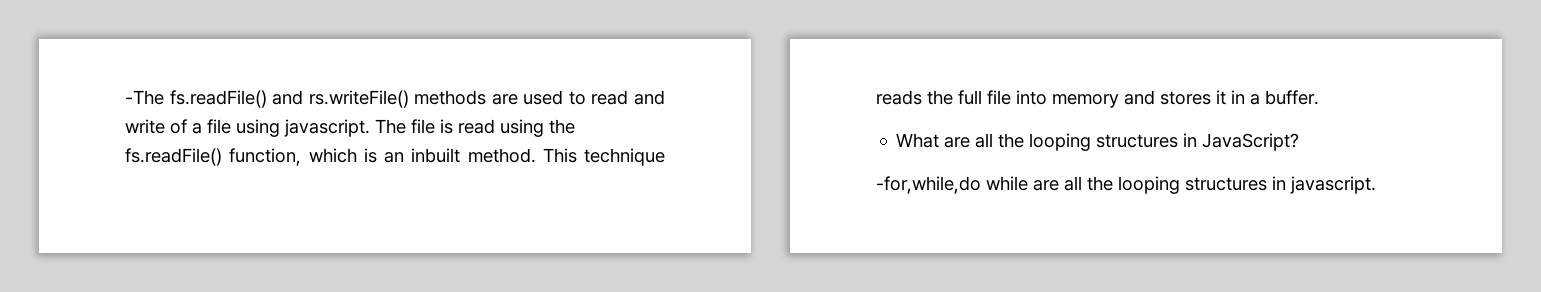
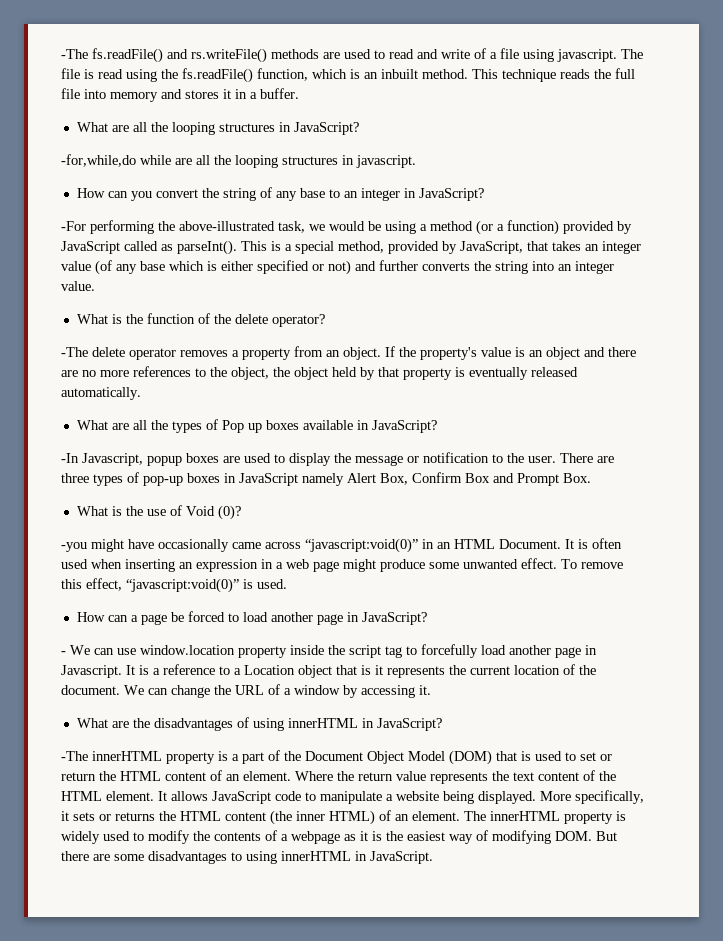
(1376, 185) none -> [76,187,484,201] [61,220,632,235] [61,240,641,255] [61,260,614,275] [61,281,95,291] [76,313,325,327] [61,346,636,360] [61,366,578,380] [61,387,141,400] [76,419,437,433] [61,452,614,466] [61,472,591,486] [76,505,241,520] [61,538,622,553] [61,558,623,572] [61,578,287,593] [76,611,427,625] [61,644,597,658] [61,664,596,678] [61,684,431,698] [76,717,442,731] [61,750,612,765] [61,770,616,784] [61,790,644,804] [61,810,626,825] [61,830,617,844] [61,851,433,864] // How can you convert the string of any base to an integer in JavaScript? // -For performing the above-illustrated task, we would be using a method (or a function) provided by JavaScript called as parseInt(). This is a special method, provided by JavaScript, that takes an integer value (of any base which is either specified or not) and further converts the string into an integer value. // What is the function of the delete operator? // -The delete operator removes a property from an object. If the property's value is an object and there are no more references to the object, the object held by that property is eventually released automatically. // What are all the types of Pop up boxes available in JavaScript? // -In Javascript, popup boxes are used to display the message or notification to the user. There are three types of pop-up boxes in JavaScript namely Alert Box, Confirm Box and Prompt Box. // What is the use of Void (0)? // -you might have occasionally came across “javascript:void(0)” in an HTML Document. It is often used when inserting an expression in a web page might produce some unwanted effect. To remove this effect, “javascript:void(0)” is used. // How can a page be forced to load another page in JavaScript? // - We can use window.location property inside the script tag to forcefully load another page in Javascript. It is a reference to a Location object that is it represents the current location of the document. We can change the URL of a window by accessing it. // What are the disadvantages of using innerHTML in JavaScript? // -The innerHTML property is a part of the Document Object Model (DOM) that is used to set or return the HTML content of an element. Where the return value represents the text content of the HTML element. It allows JavaScript code to manipulate a website being displayed. More specifically, it sets or returns the HTML content (the inner HTML) of an element. The innerHTML property is widely used to modify the contents of a webpage as it is the easiest way of modifying DOM. But there are some disadvantages to using innerHTML in JavaScript.

